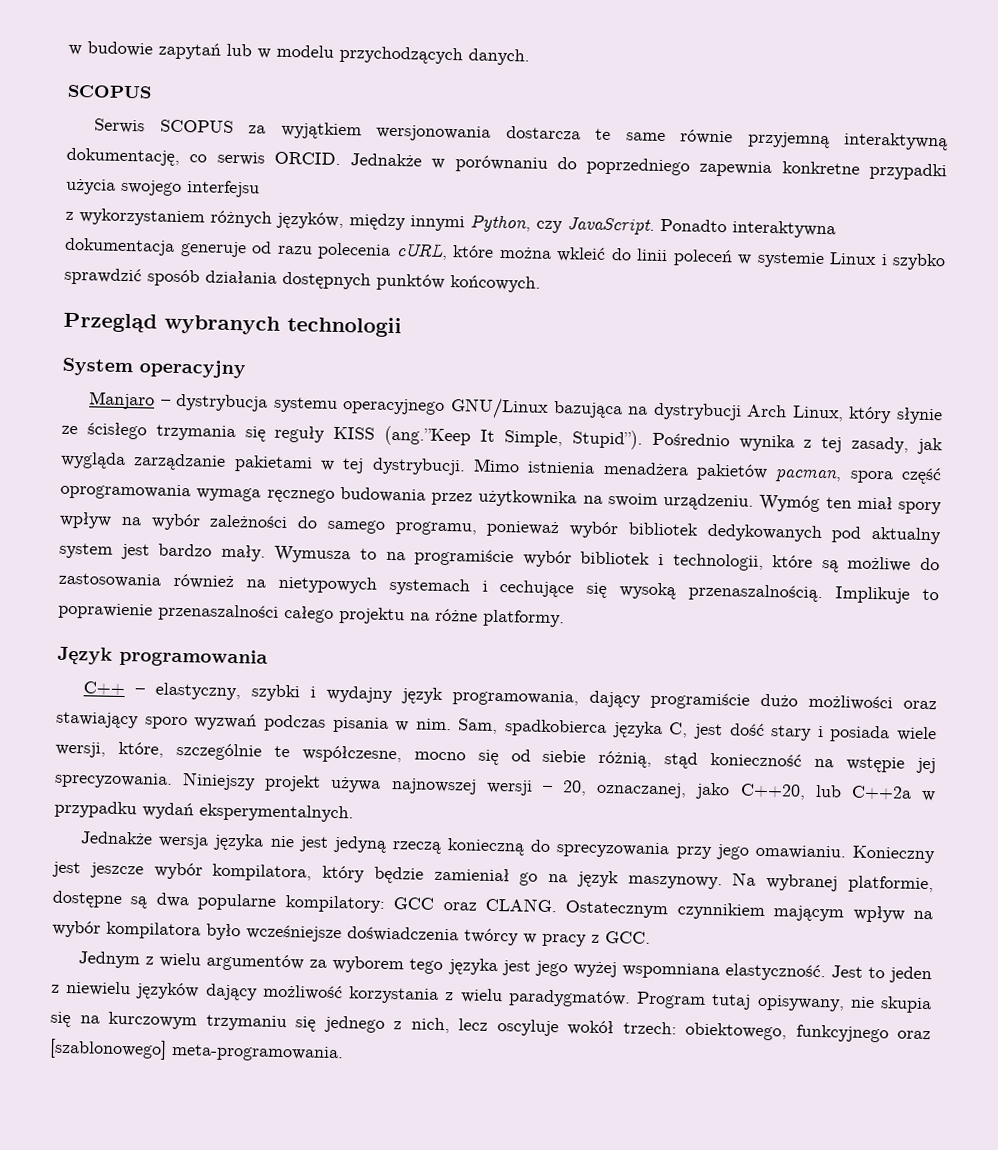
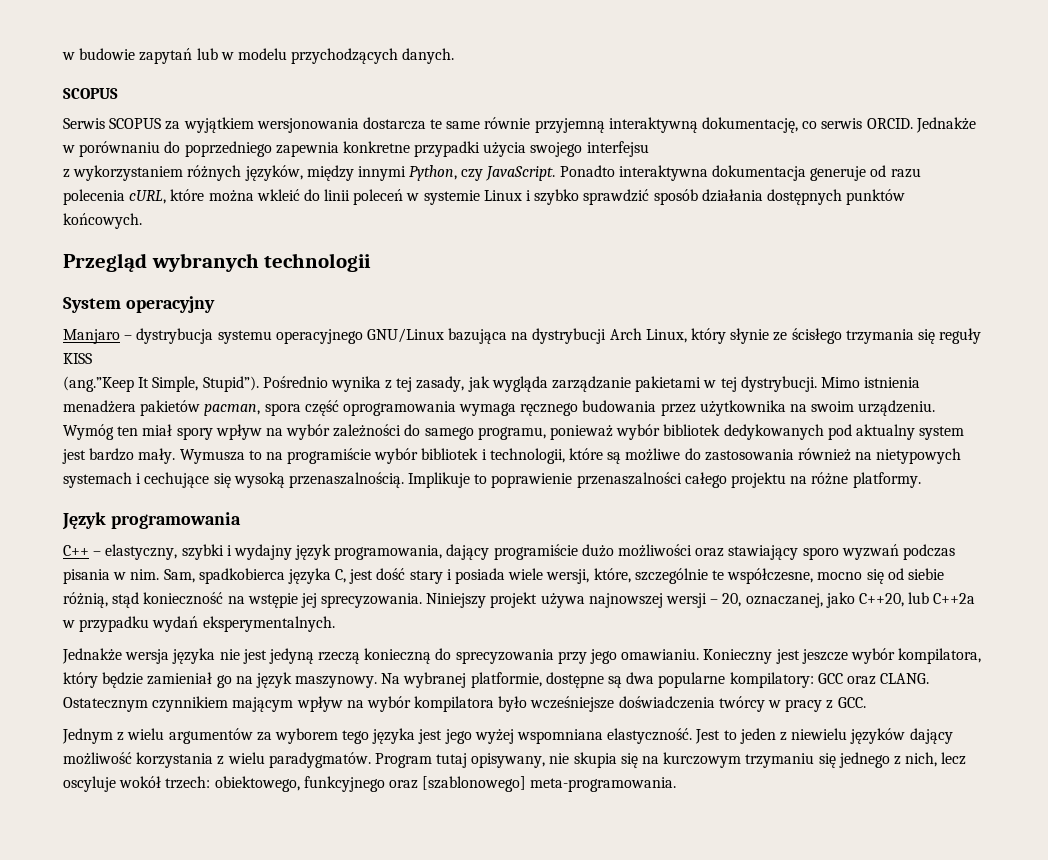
(376, 433) none -> (92, 358) //

